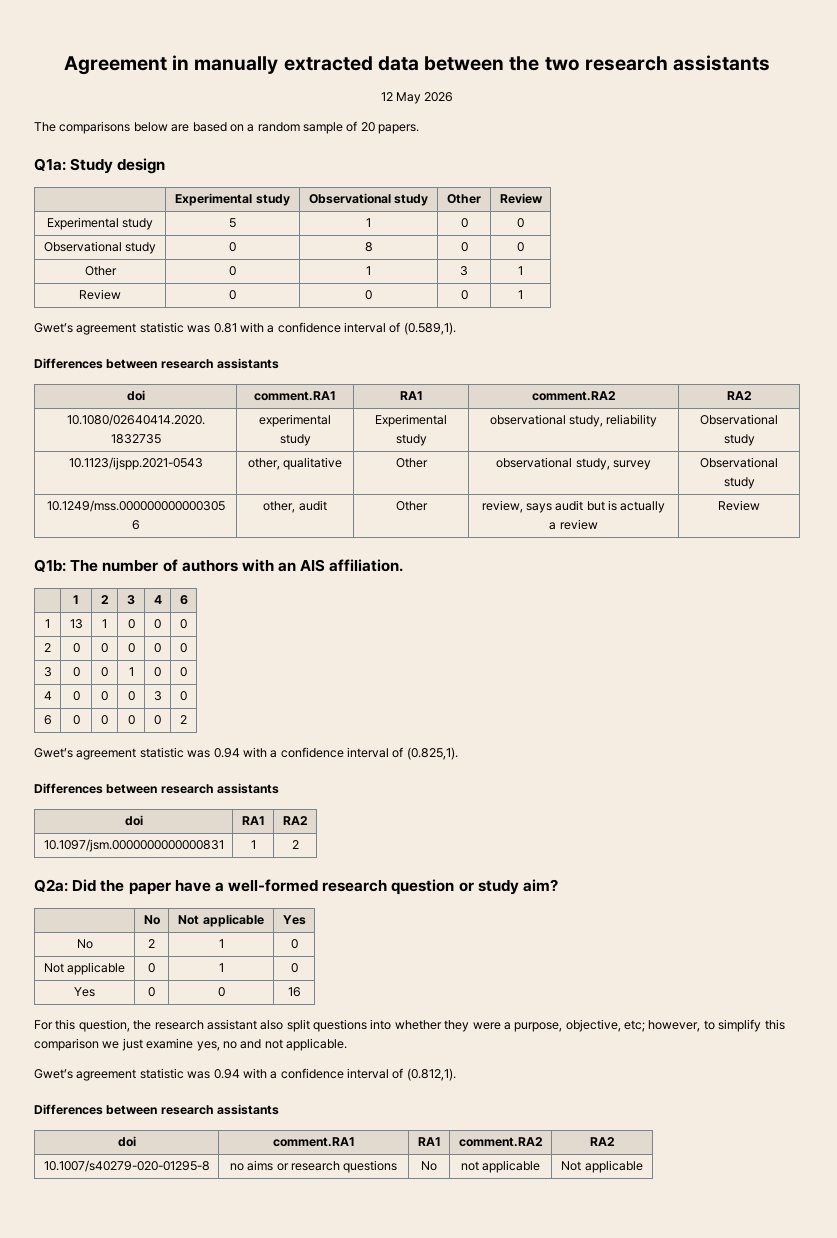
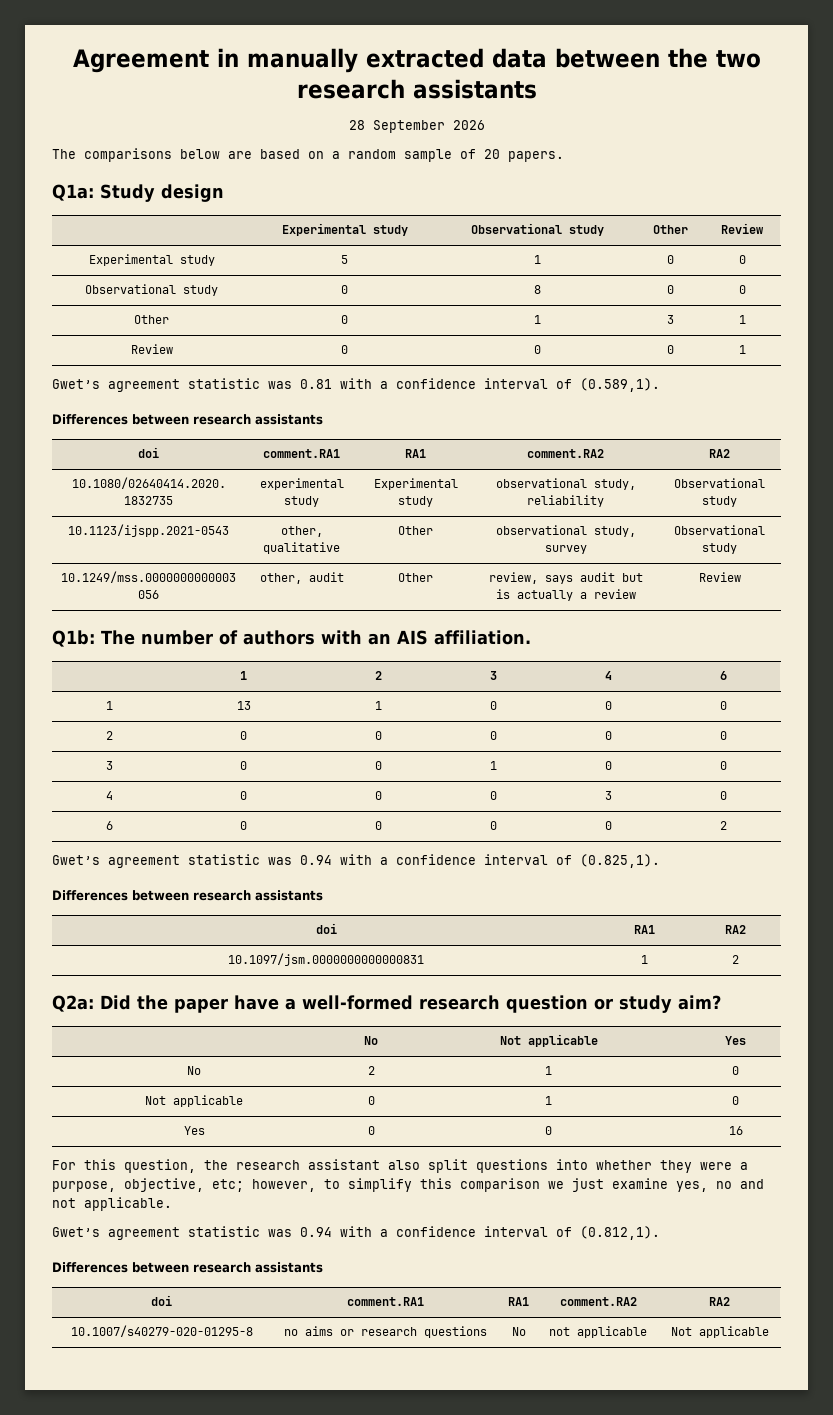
[380,92,421,104] 12 May -> [348,120,445,133] 28 September

